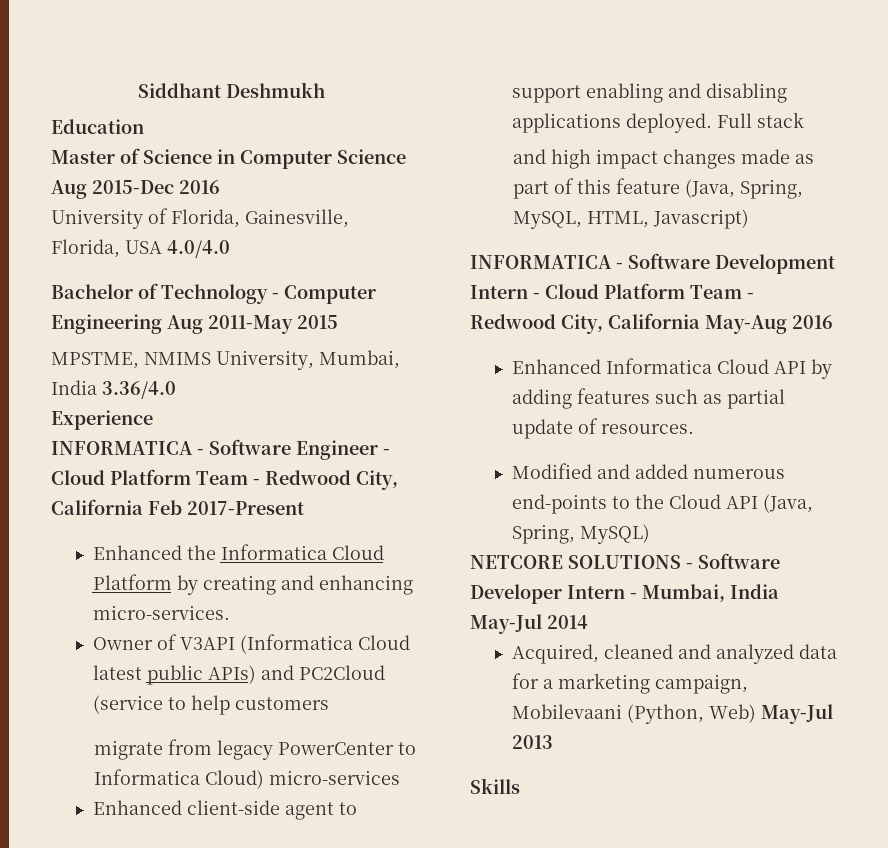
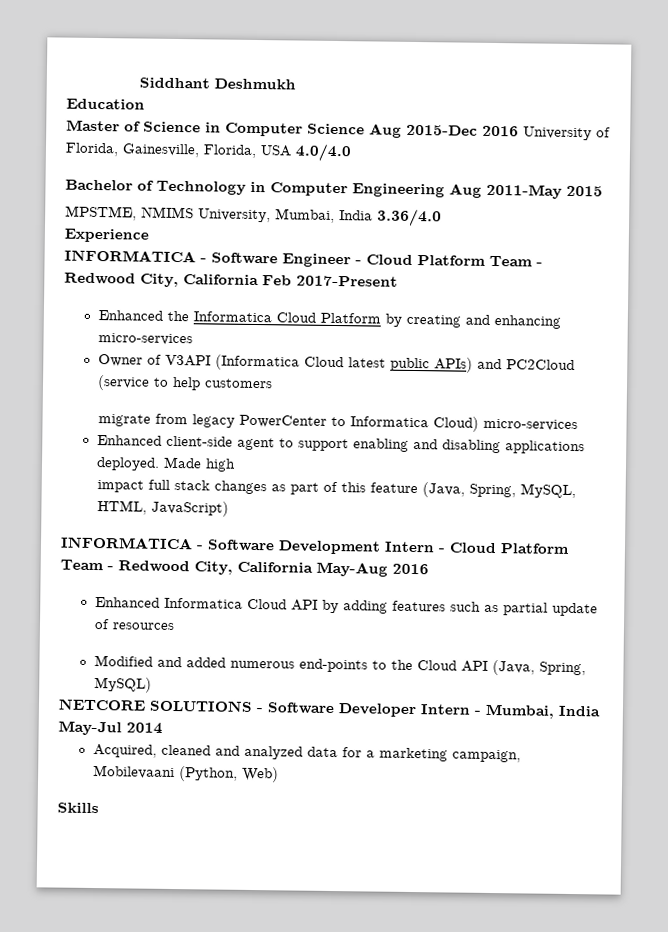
(220, 187) // -> (519, 131) none
[272,293,279,299] - -> [250,181,266,193] in
[92,605,230,620] micro-services. -> [97,333,193,346] micro-services
[716,112,804,128] [513,149,791,169] Full stack // and high impact changes made -> [162,456,236,472] [97,479,268,495] Made high // impact full stack changes
[653,209,750,229] Javascript) -> [151,500,230,517] JavaScript)
[600,424,694,434] resources. -> [111,622,175,631] resources
[760,704,833,724] [511,735,553,749] May-Jul 2013 -> (279, 774) none

